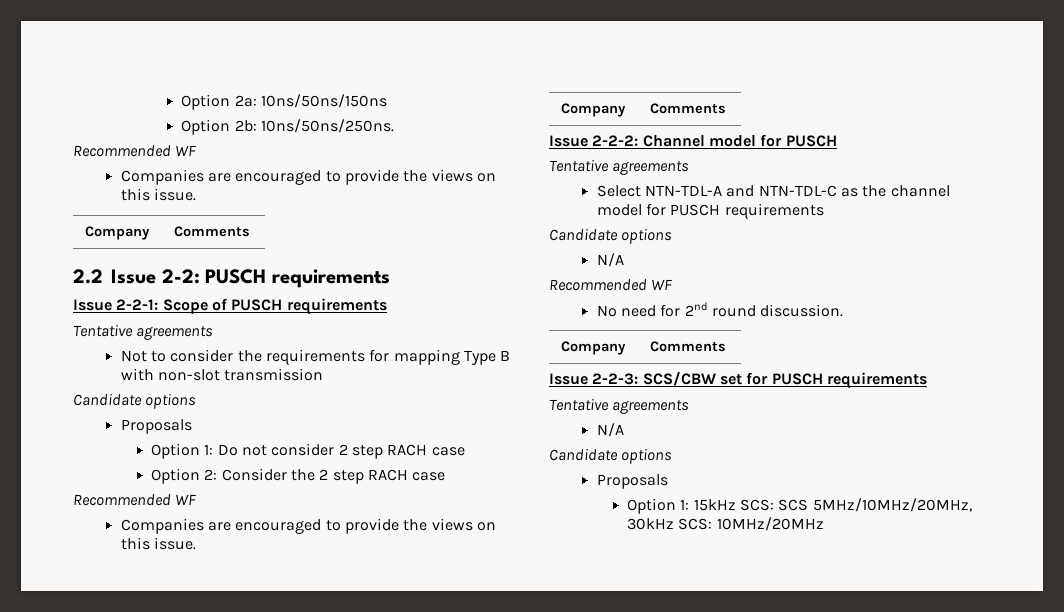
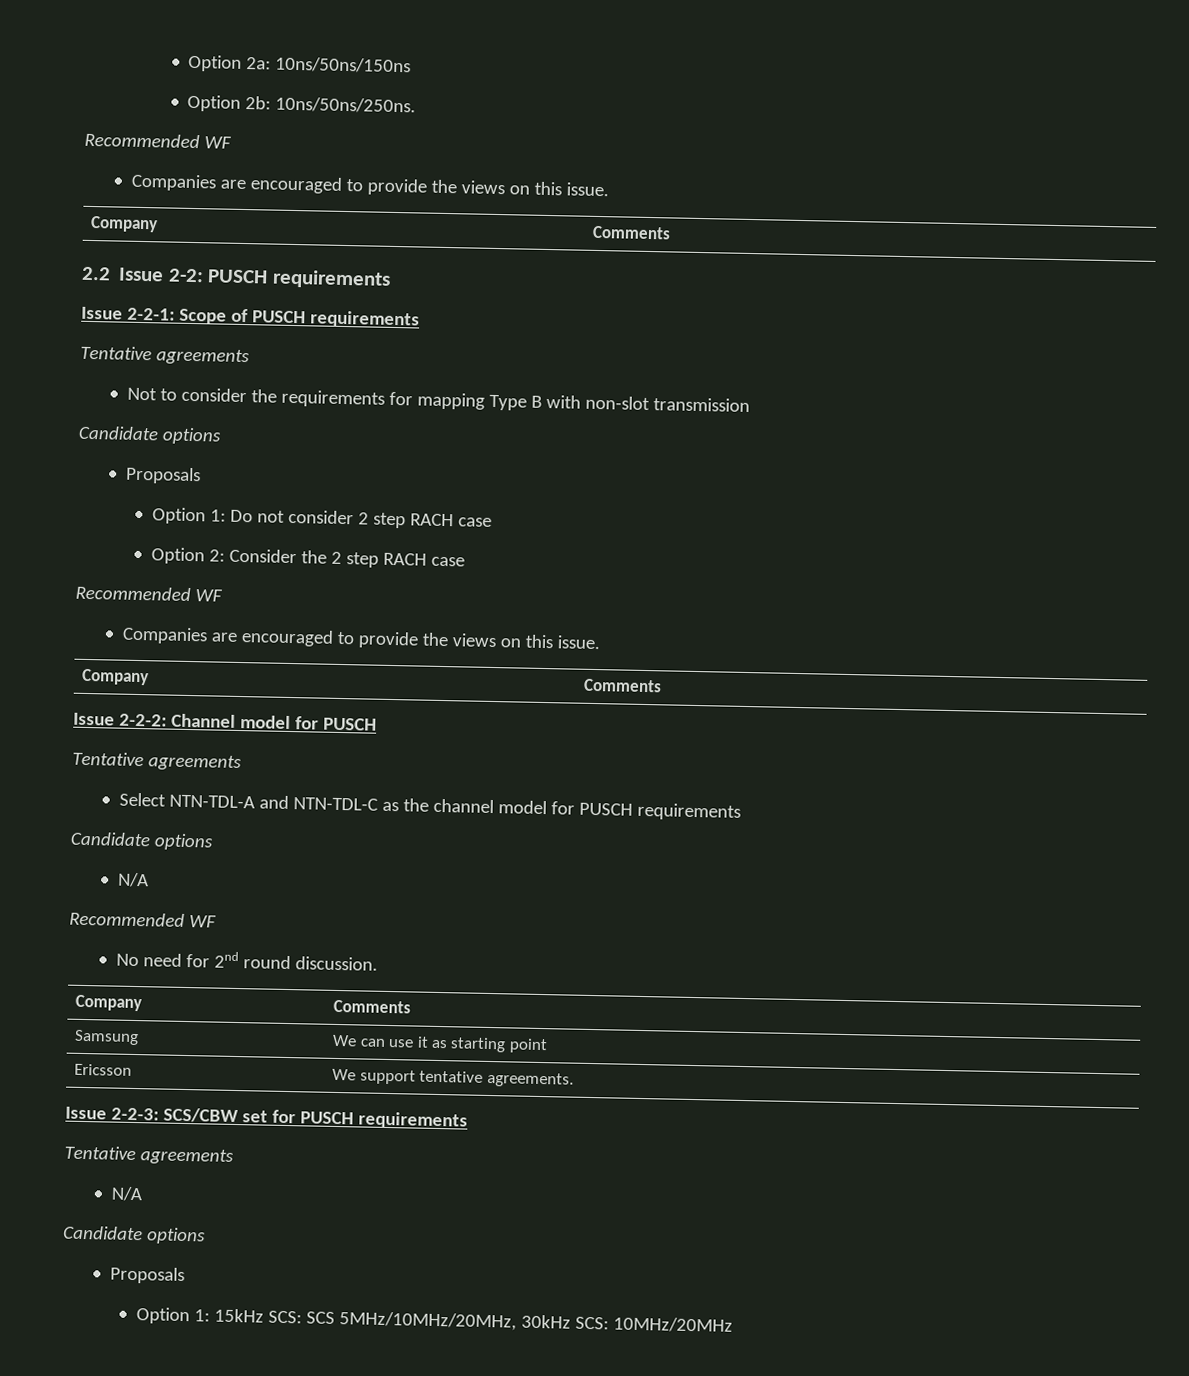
(727, 346) none -> [74,1029,140,1046] [332,1034,548,1054] [74,1063,133,1076] [332,1068,574,1088] // Samsung | We can use it as starting point // Ericsson | We support tentative agreements.

